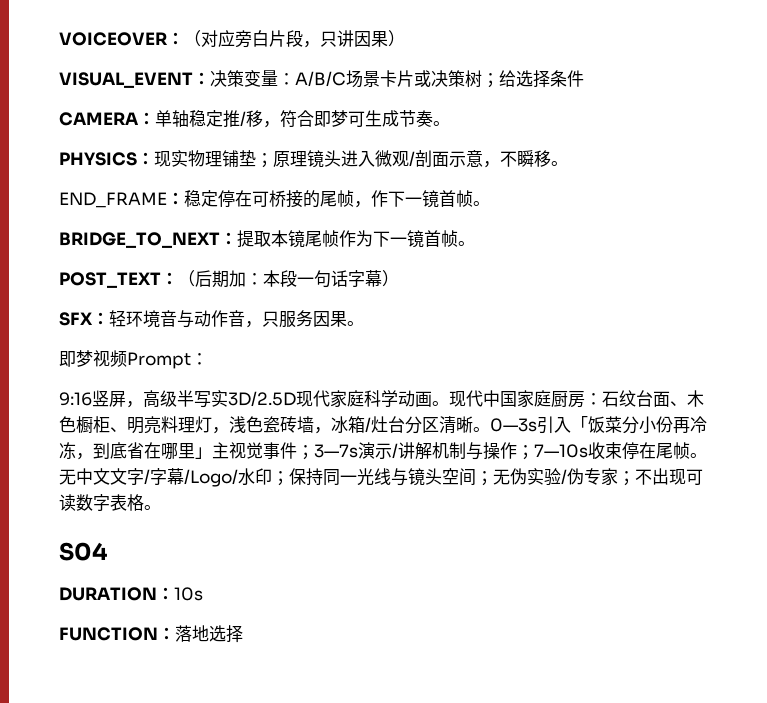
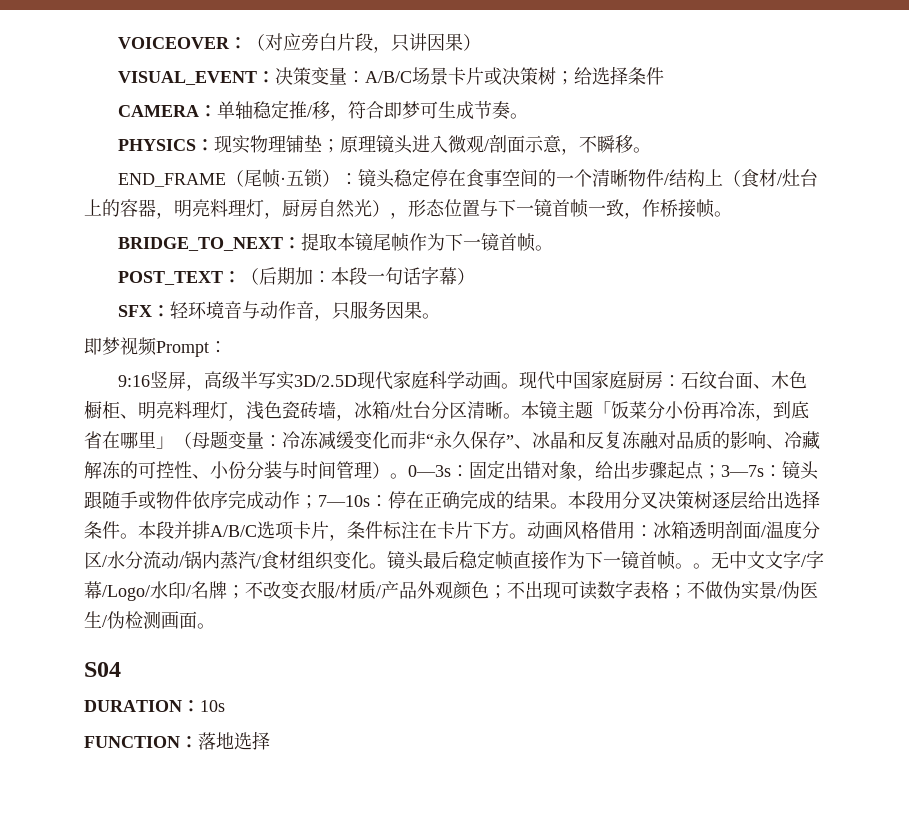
[167,190,456,208] ：稳定停在可桥接的尾帧，作下一镜首 -> [226,168,819,188] [84,199,696,219] （尾帧·五锁）：镜头稳定停在食事空间的一个清晰物件/结构上（食材/灶台上的容器，明亮料理灯，厨房自然光），形态位置与下一镜首帧一致，作桥接
[490,416,571,434] 0—3s引入 -> [521,401,593,419] 本镜主题
[212,442,690,460] 主视觉事件；3—7s演示/讲解机制与操作；7—10s收束停在尾帧 -> [174,431,820,450] [84,460,819,481] [84,490,820,510] [84,521,820,541] [84,550,693,570] （母题变量：冷冻减缓变化而非“永久保存”、冰晶和反复冻融对品质的影响、冷藏解冻的可控性、小份分装与时间管理）。0—3s：固定出错对象，给出步骤起点；3—7s：镜头跟随手或物件依序完成动作；7—10s：停在正确完成的结果。本段用分叉决策树逐层给出选择条件。本段并排A/B/C选项卡片，条件标注在卡片下方。动画风格借用：冰箱透明剖面/温度分区/水分流动/锅内蒸汽/食材组织变化。镜头最后稳定帧直接作为下一镜首帧。
[272,468,618,486] ；保持同一光线与镜头空间；无伪实验/伪专家 -> [186,581,489,600] /名牌；不改变衣服/材质/产品外观颜色
(144, 502) none -> [669,581,818,600] [84,611,197,629] ；不做伪实景/伪医生/伪检测画面

